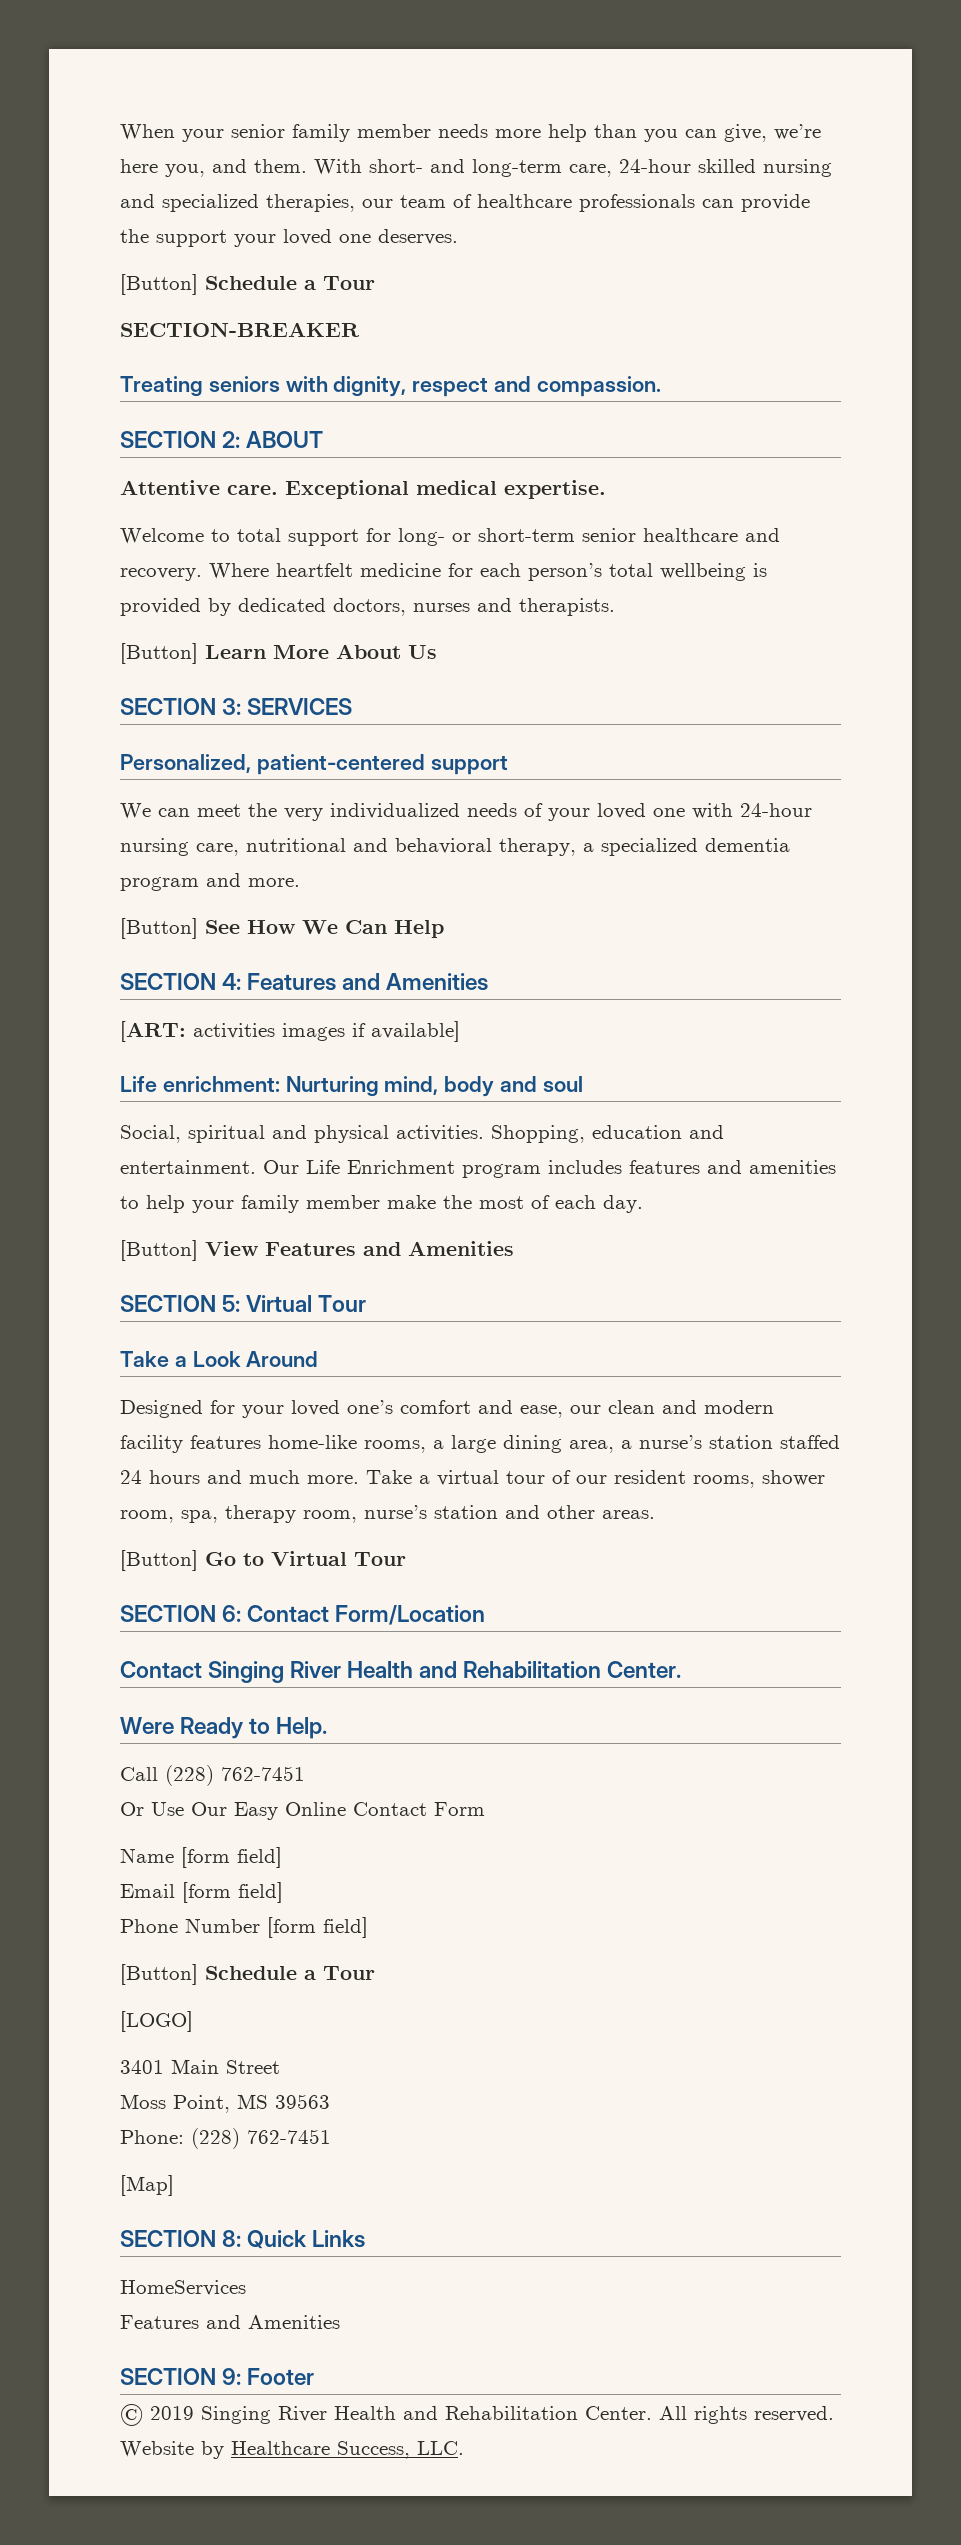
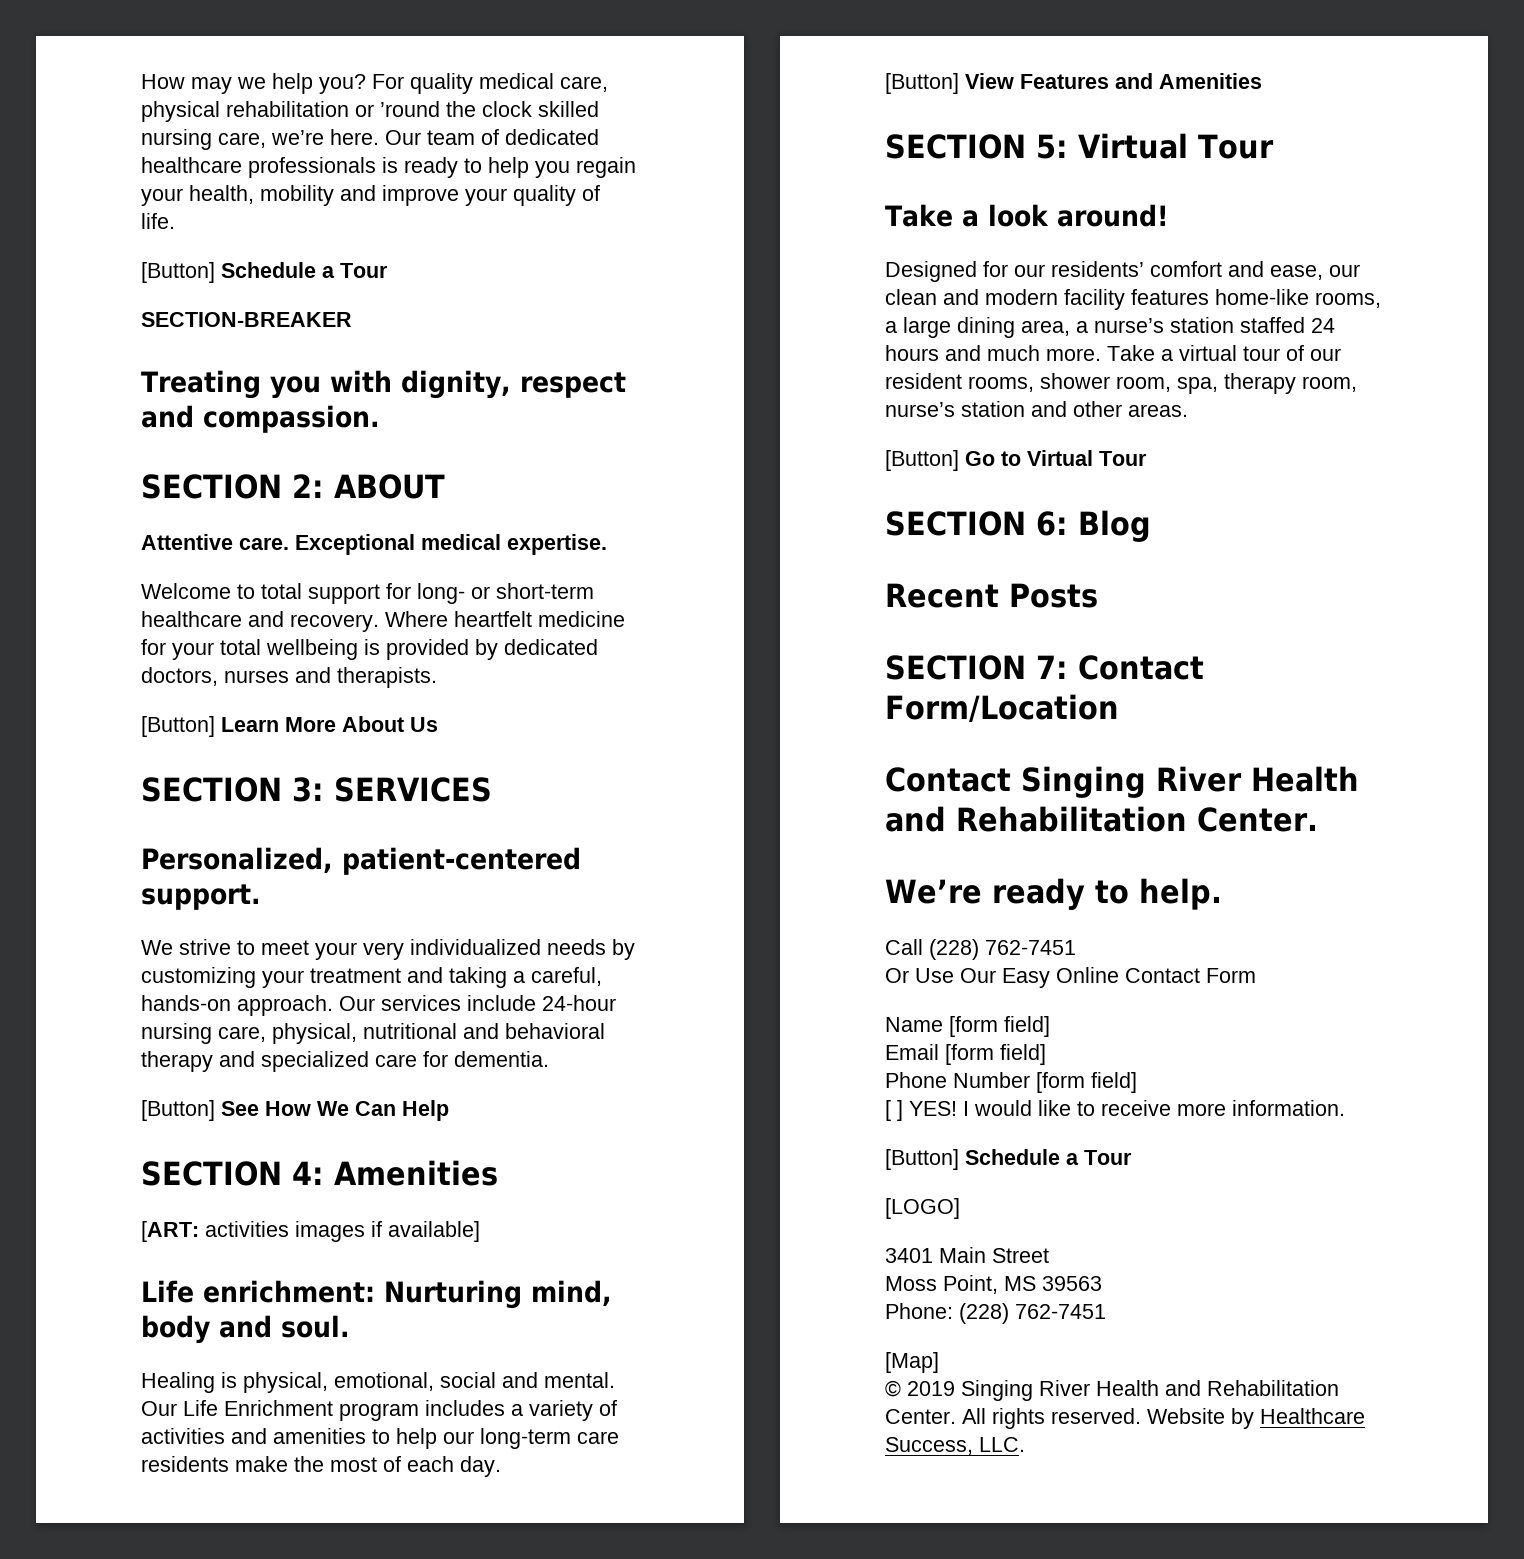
[120,124,821,142] [120,159,832,177] [120,194,393,212] When your senior family member needs more help than you can give, we’re here you, and them. With short- and long-term care, 24-hour skilled nursing and specialized therapies, our -> [141,73,608,94] [141,101,599,122] [141,129,421,150] How may we help you? For quality medical care, physical rehabilitation or ’round the clock skilled nursing care, we’re here. Our
(472, 201) none -> [505,129,599,145] dedicated
[702,194,810,212] [120,229,458,247] can provide the support your loved one deserves. -> [382,157,636,178] [141,185,600,206] [141,213,175,229] is ready to help you regain your health, mobility and improve your quality of life.
[208,376,280,392] seniors -> [269,376,321,399] you
[582,528,636,542] senior -> (594, 591) none
[480,563,602,581] each person’s -> [172,642,214,660] your
[430,755,508,775] [120,803,733,821] support // We can meet the very individualized needs of your loved one with -> [141,884,261,910] [141,939,635,960] [141,967,602,988] [141,995,536,1016] support. // We strive to meet your very individualized needs by customizing your treatment and taking a careful, hands-on approach. Our services include
(239, 849) none -> [272,1023,357,1044] physical,
[499,838,790,856] [120,873,300,891] therapy, a specialized dementia program and more. -> [141,1051,549,1072] therapy and specialized care for dementia.
[247,973,381,991] Features and -> (324, 1173) none
[542,1076,583,1092] [120,1125,724,1143] [120,1160,256,1174] soul // Social, spiritual and physical activities. Shopping, education and entertainment. -> [281,1315,350,1338] [141,1372,615,1393] soul. // Healing is physical, emotional, social and mental.
[629,1160,836,1174] [120,1195,380,1213] features and amenities to help your family member -> [511,1400,617,1421] [141,1428,619,1449] [141,1456,229,1472] a variety of activities and amenities to help our long-term care residents
[192,1351,319,1367] Look Around -> [987,204,1168,227] look around!
[242,1400,393,1418] your loved one’s -> [1014,261,1144,277] our residents’
(242, 1613) none -> [1078,510,1151,542] [885,583,1098,608] [885,655,1068,680] Blog // Recent Posts // SECTION 7:
[120,1717,328,1739] Were Ready to Help. -> [885,878,1222,910] We’re ready to help.
(368, 1927) none -> [885,1100,1345,1121] // [ ] YES! I would like to receive more information.
[120,2230,366,2249] [120,2280,246,2296] [120,2315,340,2329] [120,2368,315,2385] // SECTION 8: Quick Links // HomeServices // Features and Amenities // SECTION 9: Footer -> (939, 1362) none

